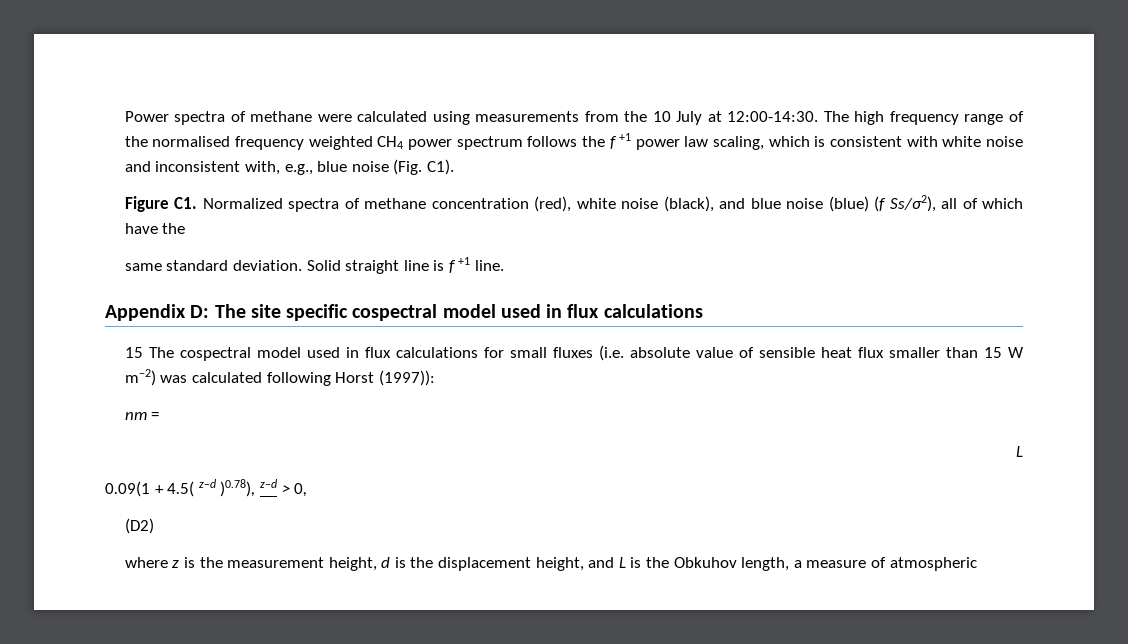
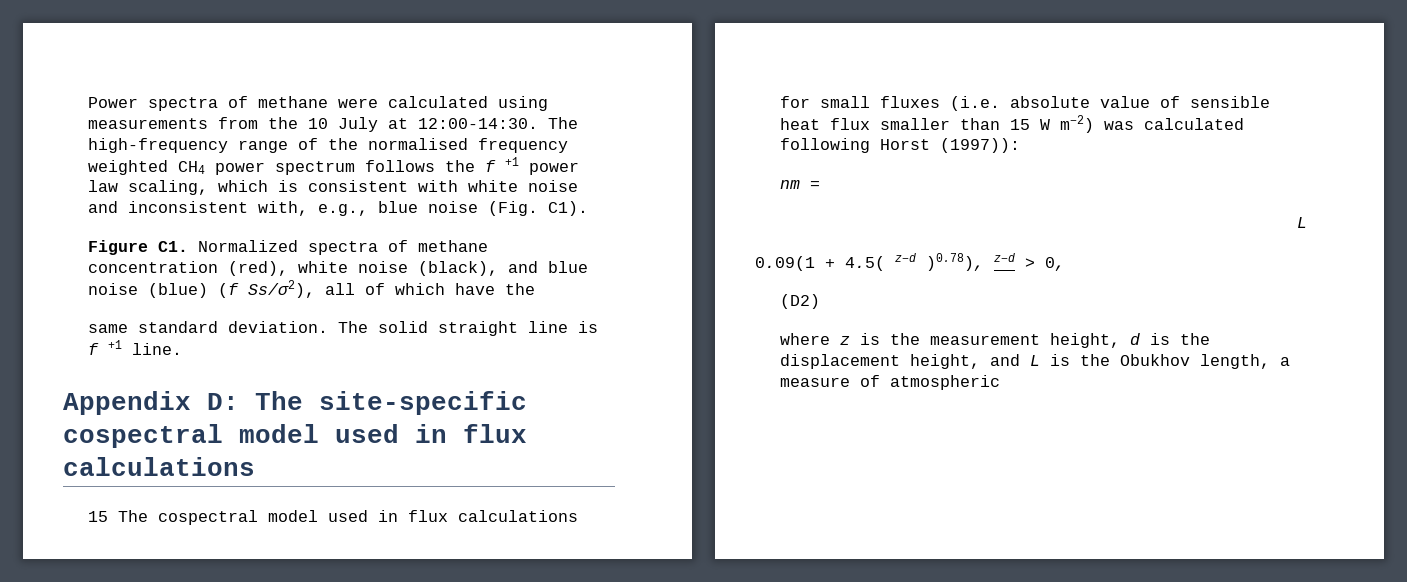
[854,111,959,125] high frequency -> [88,138,229,153] high-frequency
[306,260,341,271] Solid -> [338,321,429,333] The solid
[250,304,349,321] site specific -> [319,391,527,415] site-specific
[673,557,737,568] Obkuhov -> [1120,354,1191,366] Obukhov

